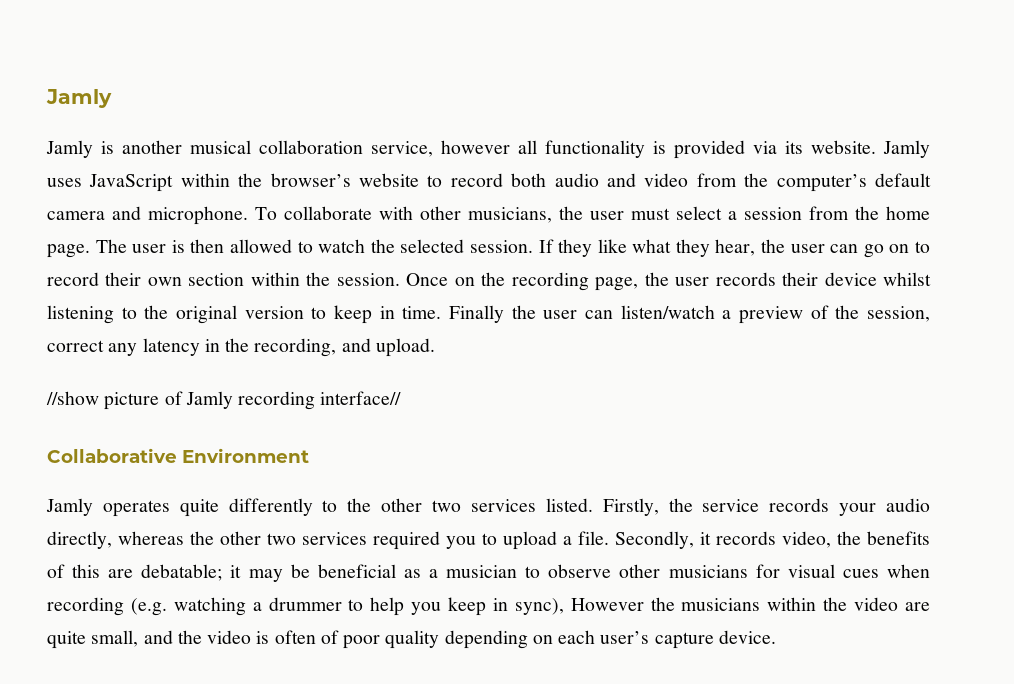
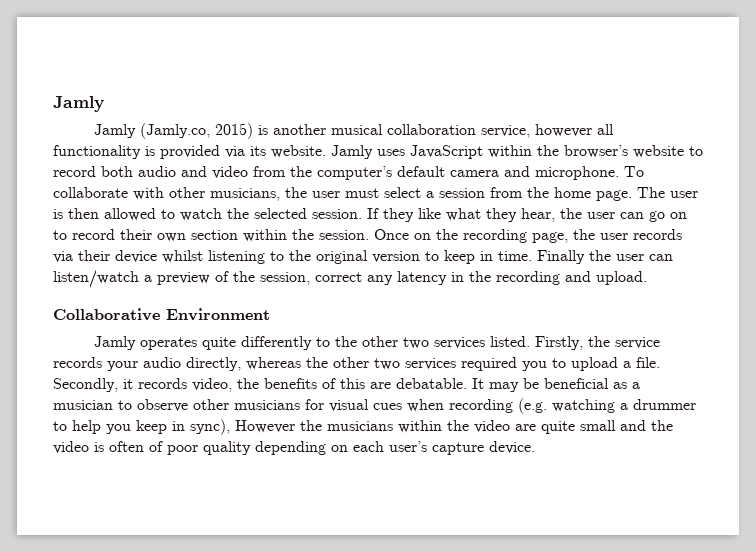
(93, 149) none -> [139,123,253,139] (Jamly.co, 2015)
(776, 279) none -> [53,251,73,263] via
[254,338,337,357] recording, -> [496,271,560,285] recording
[46,391,402,410] // //show picture of Jamly recording interface// -> (647, 278) none
[141,564,242,581] debatable; it -> [396,378,484,389] debatable. It
[91,630,139,647] small, -> [580,420,616,431] small

